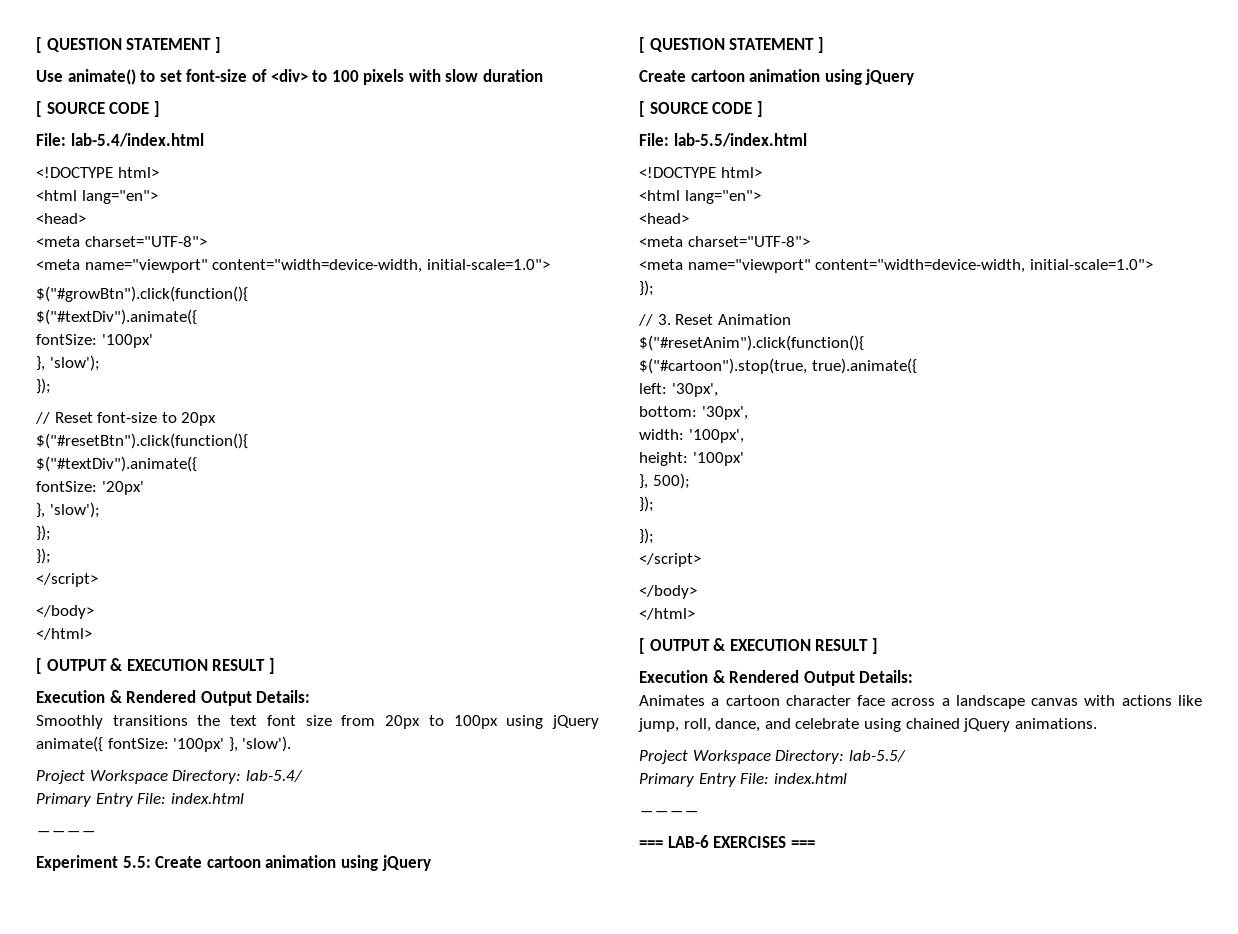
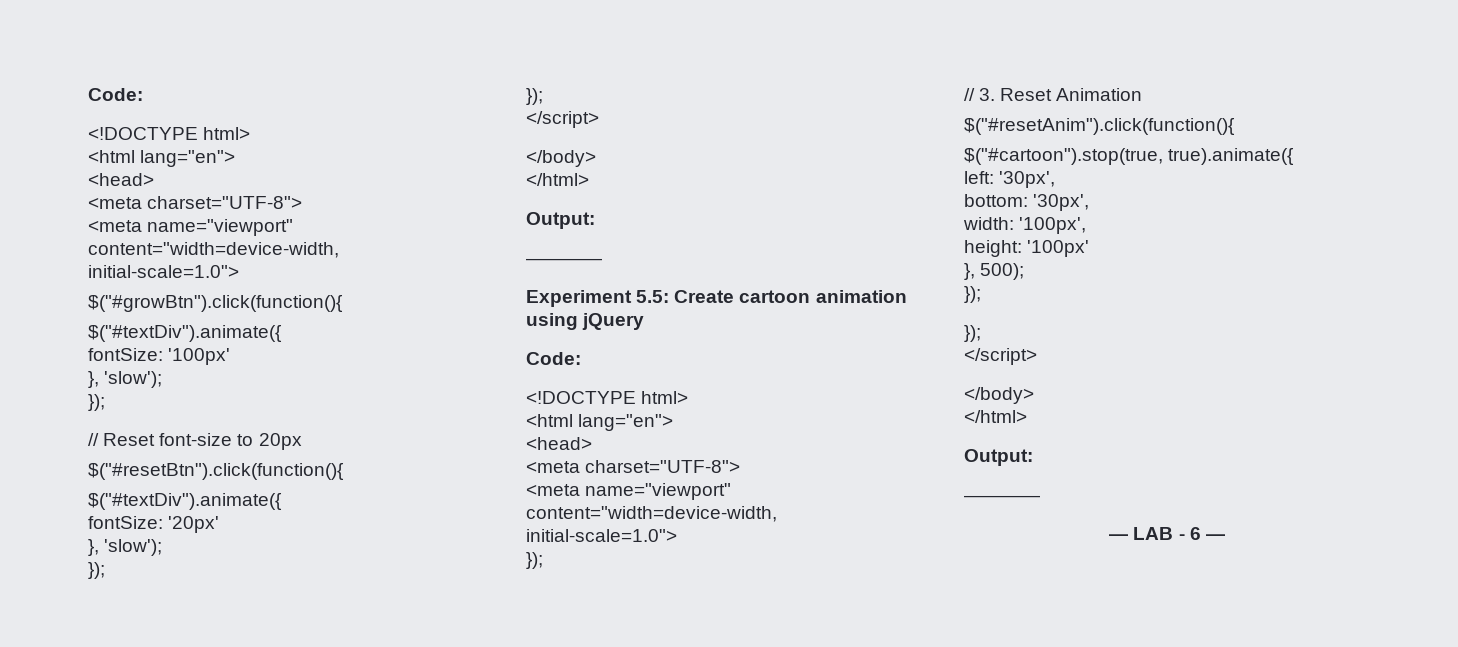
[36,37,221,53] [36,69,544,85] [36,101,160,117] [36,133,204,147] [ QUESTION STATEMENT ] // Use animate() to set font-size of <div> to 100 pixels with slow duration // [ SOURCE CODE ] // File: lab-5.4/index.html -> [88,88,143,101] Code:
[36,658,275,674] [36,690,311,706] [36,715,600,729] [36,736,292,752] [36,770,303,784] [36,793,244,807] [ OUTPUT & EXECUTION RESULT ] // Execution & Rendered Output Details: // Smoothly transitions the text font size from 20px to 100px using jQuery animate({ fontSize: '100px' }, 'slow'). // Project Workspace Directory: lab-5.4/ // Primary Entry File: index.html -> [526,212,595,229] Output:
[639,37,824,53] [639,69,915,85] [639,101,763,117] [639,133,807,147] [ QUESTION STATEMENT ] // Create cartoon animation using jQuery // [ SOURCE CODE ] // File: lab-5.5/index.html -> [526,352,581,365] Code:
[639,638,878,654] [639,670,914,686] [639,695,1202,709] [638,718,1097,732] [639,750,906,764] [639,773,847,787] [639,811,699,816] [639,835,815,848] [ OUTPUT & EXECUTION RESULT ] // Execution & Rendered Output Details: // Animates a cartoon character face across a landscape canvas with actions like jump, roll, dance, and celebrate using chained jQuery animations. // Project Workspace Directory: lab-5.5/ // Primary Entry File: index.html // ―――― // === LAB-6 EXERCISES === -> [964,449,1033,466] [964,495,1040,501] [1109,527,1225,540] Output: // ―――― // ― LAB - 6 ―

